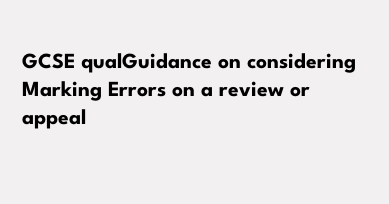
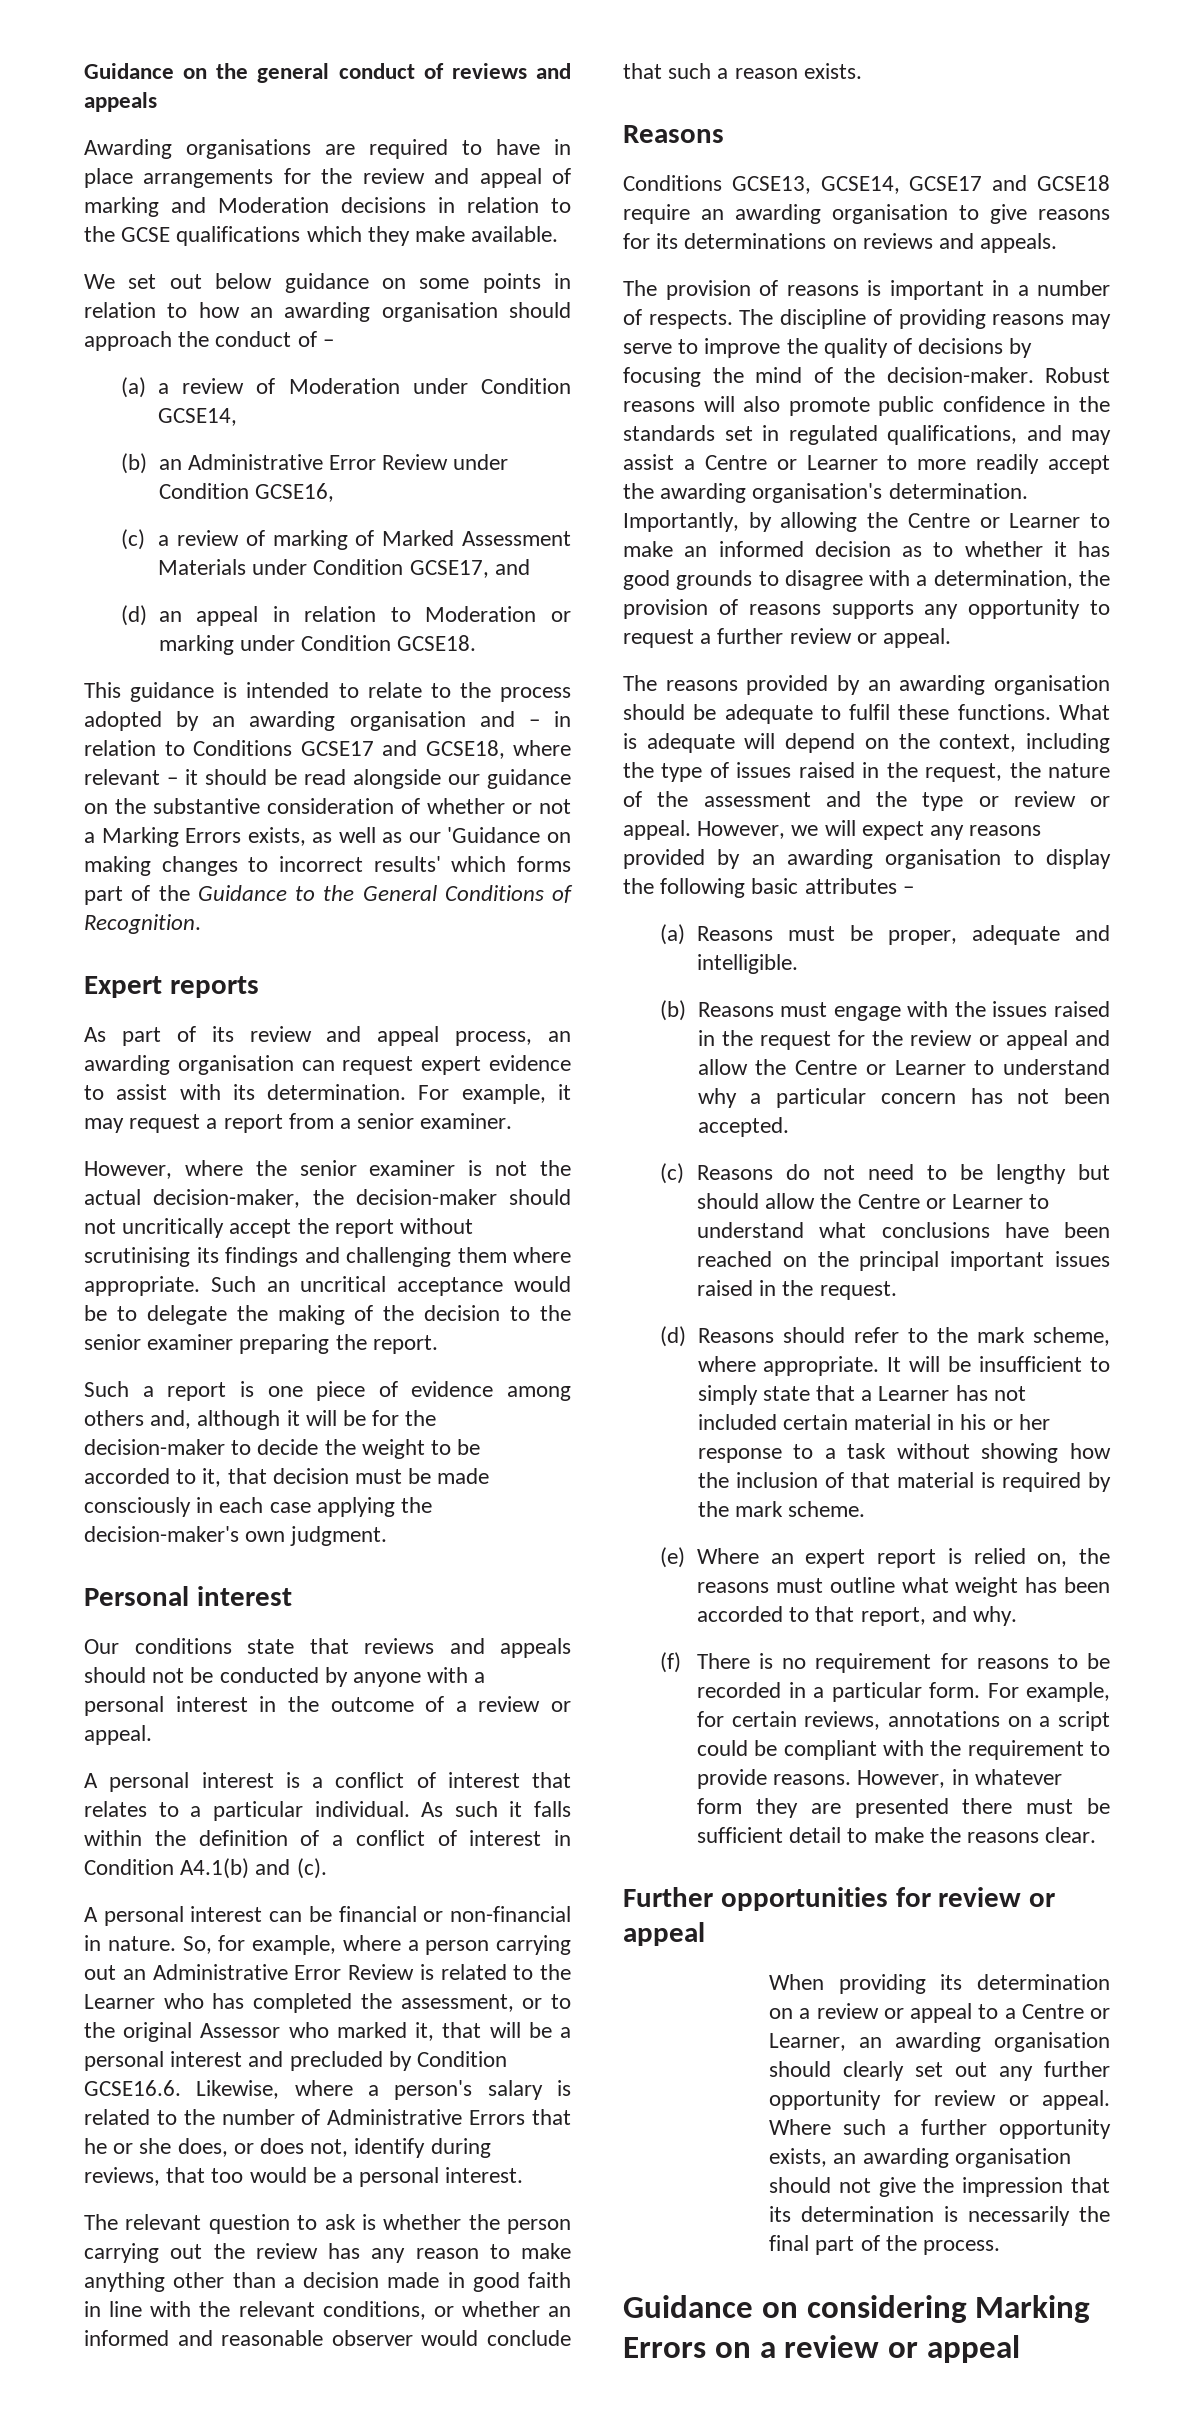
[22,53,212,73] GCSE qualGuidance -> [84,63,571,83] [84,92,157,112] [84,139,571,159] [84,168,571,188] [84,197,571,217] [84,226,559,246] [84,273,571,293] [84,302,571,322] [84,331,334,351] [121,377,571,398] [158,408,238,426] [121,453,509,474] [158,483,334,502] [121,529,571,550] [158,559,530,578] [121,605,571,626] [158,635,477,655] [84,682,571,702] [84,711,571,731] [84,740,571,759] [84,769,571,789] [84,798,571,814] [84,827,571,847] [84,856,571,876] [84,885,573,905] [84,914,201,934] [84,976,259,998] [84,1026,571,1046] [84,1055,571,1075] [84,1084,571,1104] [84,1113,513,1133] [84,1160,571,1179] [84,1189,571,1208] [84,1218,474,1238] [84,1247,571,1267] [84,1276,571,1296] [84,1305,572,1325] [84,1334,438,1354] [84,1381,571,1401] [84,1410,437,1430] [84,1439,481,1459] [84,1468,490,1487] [84,1497,433,1517] [84,1526,388,1546] [84,1586,292,1606] [84,1638,571,1658] [84,1667,486,1687] [84,1696,571,1716] [84,1725,152,1745] [84,1772,571,1792] [84,1801,571,1821] [84,1830,571,1846] [84,1858,327,1879] [84,1906,571,1926] [84,1935,571,1955] [84,1964,571,1980] [84,1993,571,2013] [84,2022,571,2042] [84,2051,508,2071] [84,2080,571,2100] [84,2109,571,2125] [84,2138,491,2158] [84,2167,524,2187] [84,2214,571,2234] [84,2243,571,2263] [84,2272,571,2292] [84,2301,571,2320] [84,2330,571,2346] [623,63,862,79] [623,125,724,143] [623,175,1110,194] [623,204,1110,224] [623,233,1058,253] [623,280,1110,300] [623,309,1111,329] [623,338,1033,358] [623,367,1110,387] [623,396,1110,416] [623,425,1111,445] [623,454,1110,474] [623,483,1028,503] [623,512,1110,532] [623,541,1110,557] [623,570,1110,590] [623,599,1110,619] [623,628,952,648] [623,675,1110,695] [623,704,1110,724] [623,733,1110,753] [623,762,1110,782] [623,791,1110,811] [623,820,1042,840] [623,849,1111,869] [623,878,914,898] [660,924,1110,945] [697,954,799,974] [660,1000,1110,1021] [697,1030,1110,1050] [697,1059,1110,1075] [697,1088,1110,1108] [697,1117,789,1137] [660,1163,1110,1184] [697,1193,1050,1209] [697,1222,1110,1238] [697,1251,1110,1271] [697,1280,897,1300] [660,1326,1110,1347] [697,1356,1110,1376] [697,1385,1026,1405] [697,1414,1050,1430] [697,1443,1111,1463] [697,1472,1111,1492] [697,1501,865,1517] [660,1547,1110,1568] [697,1577,1110,1597] [697,1606,1018,1626] [660,1652,1110,1673] [697,1682,1110,1702] [697,1711,1110,1731] [697,1740,1110,1760] [697,1769,1062,1789] [697,1798,1110,1818] [697,1827,1097,1843] [623,1887,1056,1911] [623,1922,705,1946] [769,1974,1110,1994] [769,2003,1110,2023] [769,2032,1110,2052] [769,2061,1110,2081] [769,2090,1110,2110] [769,2119,1111,2139] [769,2148,1071,2168] [769,2177,1110,2197] [769,2206,1110,2226] [769,2235,1000,2255] [623,2295,753,2318] Guidance on the general conduct of reviews and appeals // Awarding organisations are required to have in place arrangements for the review and appeal of marking and Moderation decisions in relation to the GCSE qualifications which they make available. // We set out below guidance on some points in relation to how an awarding organisation should approach the conduct of – // (a) a review of Moderation under Condition GCSE14, // (b) an Administrative Error Review under Condition GCSE16, // (c) a review of marking of Marked Assessment Materials under Condition GCSE17, and // (d) an appeal in relation to Moderation or marking under Condition GCSE18. // This guidance is intended to relate to the process adopted by an awarding organisation and – in relation to Conditions GCSE17 and GCSE18, where relevant – it should be read alongside our guidance on the substantive consideration of whether or not a Marking Errors exists, as well as our 'Guidance on making changes to incorrect results' which forms part of the Guidance to the General Conditions of Recognition. // Expert reports // As part of its review and appeal process, an awarding organisation can request expert evidence to assist with its determination. For example, it may request a report from a senior examiner. // However, where the senior examiner is not the actual decision-maker, the decision-maker should not uncritically accept the report without scrutinising its findings and challenging them where appropriate. Such an uncritical acceptance would be to delegate the making of the decision to the senior examiner preparing the report. // Such a report is one piece of evidence among others and, although it will be for the decision-maker to decide the weight to be accorded to it, that decision must be made consciously in each case applying the decision-maker's own judgment. // Personal interest // Our conditions state that reviews and appeals should not be conducted by anyone with a personal interest in the outcome of a review or appeal. // A personal interest is a conflict of interest that relates to a particular individual. As such it falls within the definition of a conflict of interest in Condition A4.1(b) and (c). // A personal interest can be financial or non-financial in nature. So, for example, where a person carrying out an Administrative Error Review is related to the Learner who has completed the assessment, or to the original Assessor who marked it, that will be a personal interest and precluded by Condition GCSE16.6. Likewise, where a person's salary is related to the number of Administrative Errors that he or she does, or does not, identify during reviews, that too would be a personal interest. // The relevant question to ask is whether the person carrying out the review has any reason to make anything other than a decision made in good faith in line with the relevant conditions, or whether an informed and reasonable observer would conclude that such a reason exists. // Reasons // Conditions GCSE13, GCSE14, GCSE17 and GCSE18 require an awarding organisation to give reasons for its determinations on reviews and appeals. // The provision of reasons is important in a number of respects. The discipline of providing reasons may serve to improve the quality of decisions by focusing the mind of the decision-maker. Robust reasons will also promote public confidence in the standards set in regulated qualifications, and may assist a Centre or Learner to more readily accept the awarding organisation's determination. Importantly, by allowing the Centre or Learner to make an informed decision as to whether it has good grounds to disagree with a determination, the provision of reasons supports any opportunity to request a further review or appeal. // The reasons provided by an awarding organisation should be adequate to fulfil these functions. What is adequate will depend on the context, including the type of issues raised in the request, the nature of the assessment and the type or review or appeal. However, we will expect any reasons provided by an awarding organisation to display the following basic attributes – // (a) Reasons must be proper, adequate and intelligible. // (b) Reasons must engage with the issues raised in the request for the review or appeal and allow the Centre or Learner to understand why a particular concern has not been accepted. // (c) Reasons do not need to be lengthy but should allow the Centre or Learner to understand what conclusions have been reached on the principal important issues raised in the request. // (d) Reasons should refer to the mark scheme, where appropriate. It will be insufficient to simply state that a Learner has not included certain material in his or her response to a task without showing how the inclusion of that material is required by the mark scheme. // (e) Where an expert report is relied on, the reasons must outline what weight has been accorded to that report, and why. // (f) There is no requirement for reasons to be recorded in a particular form. For example, for certain reviews, annotations on a script could be compliant with the requirement to provide reasons. However, in whatever form they are presented there must be sufficient detail to make the reasons clear. // Further opportunities for review or appeal // When providing its determination on a review or appeal to a Centre or Learner, an awarding organisation should clearly set out any further opportunity for review or appeal. Where such a further opportunity exists, an awarding organisation should not give the impression that its determination is necessarily the final part of the process. // Guidance

